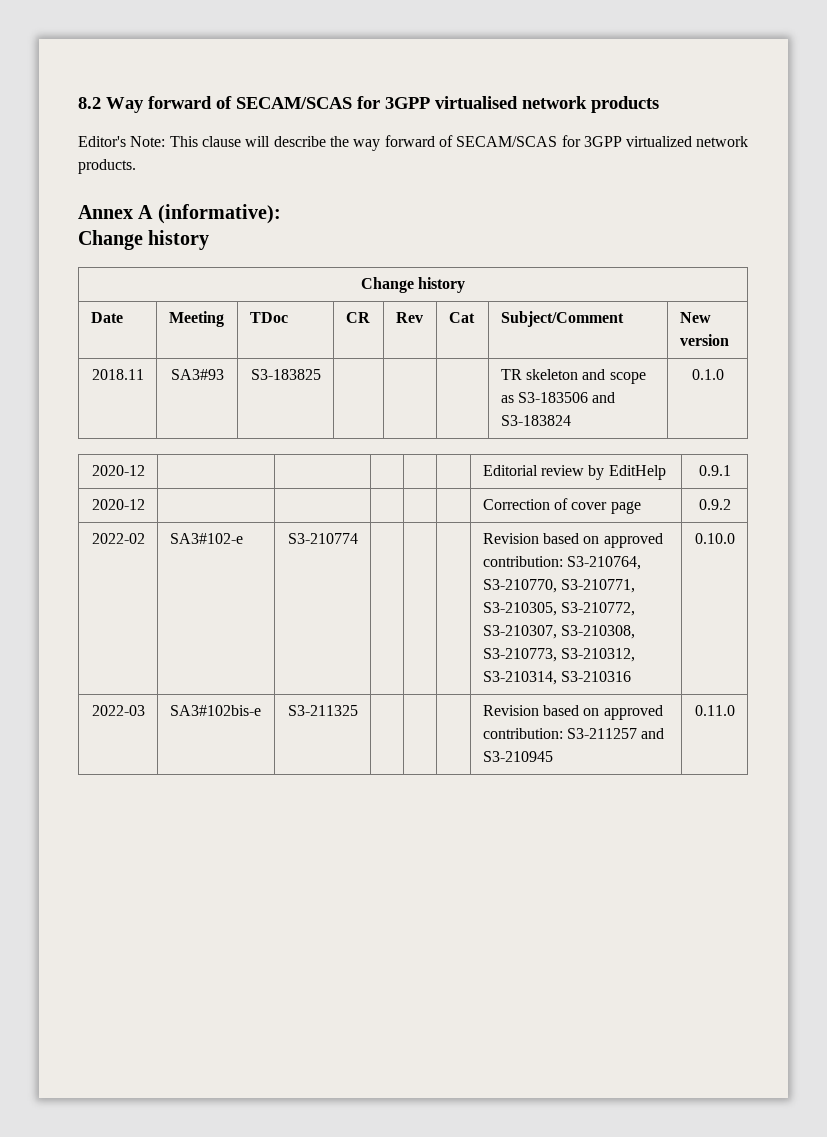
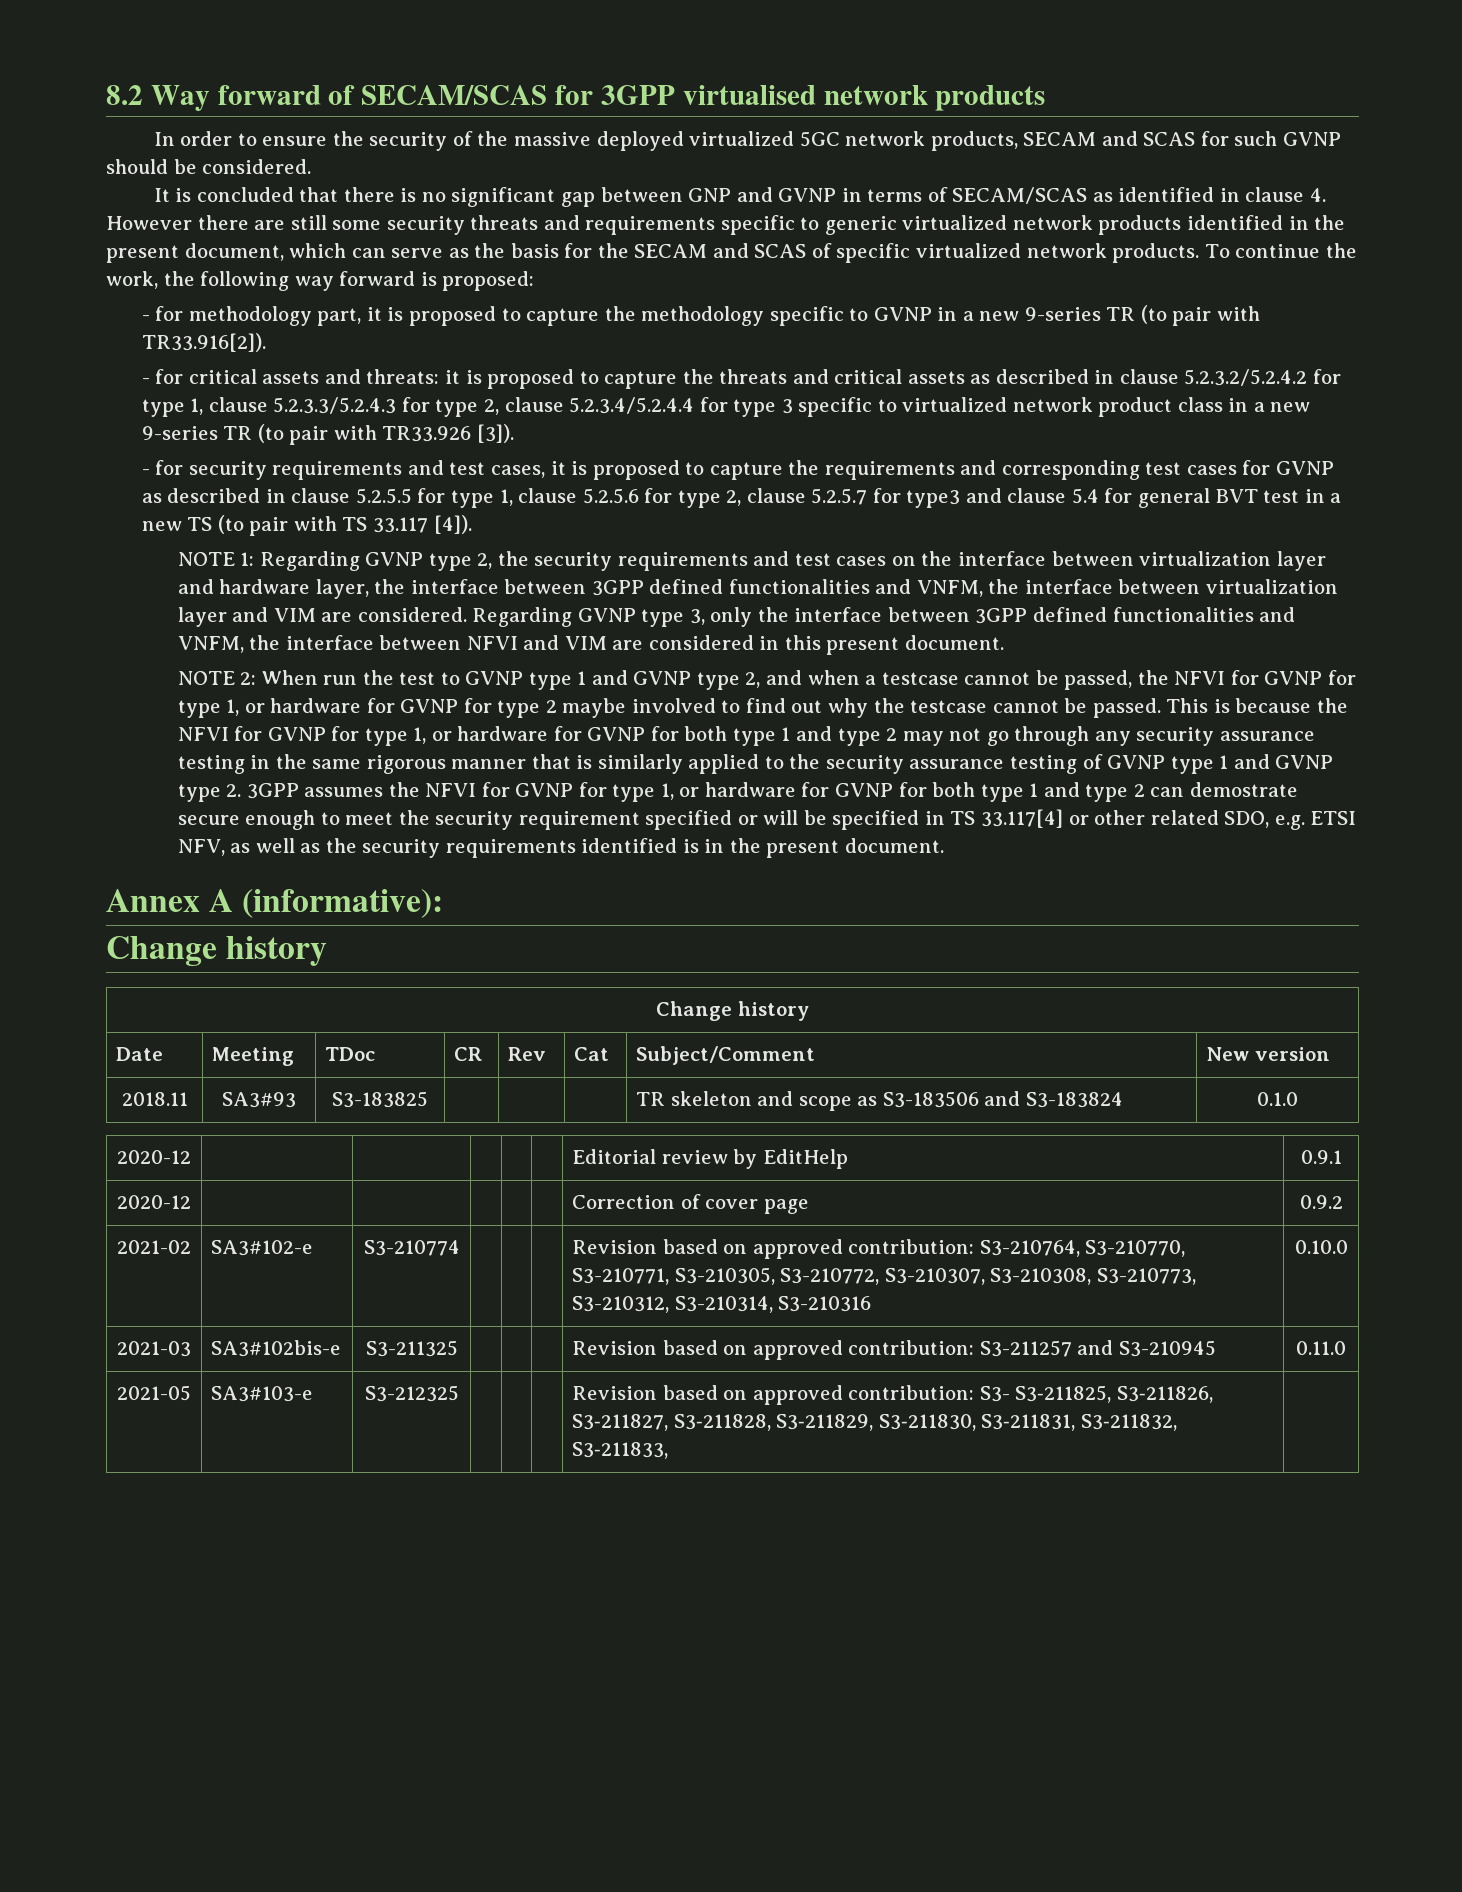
[78,135,749,151] [78,159,136,174] Editor's Note: This clause will describe the way forward of SECAM/SCAS for 3GPP virtualized network products. -> [153,131,1341,151] [106,159,312,174] [153,187,1326,207] [106,215,1346,235] [106,243,1357,263] [106,271,535,291] [141,305,1260,326] [141,333,266,352] [141,369,1341,389] [141,397,1311,417] [141,424,514,445] [141,460,1334,480] [141,488,1342,508] [141,515,472,536] [177,551,1326,571] [177,579,1338,599] [177,607,1296,627] [177,635,1004,655] [177,670,1356,690] [177,698,1348,718] [177,726,1315,746] [177,754,1334,774] [177,782,1298,802] [177,809,1357,830] [177,838,944,858] In order to ensure the security of the massive deployed virtualized 5GC network products, SECAM and SCAS for such GVNP should be considered. // It is concluded that there is no significant gap between GNP and GVNP in terms of SECAM/SCAS as identified in clause 4. However there are still some security threats and requirements specific to generic virtualized network products identified in the present document, which can serve as the basis for the SECAM and SCAS of specific virtualized network products. To continue the work, the following way forward is proposed: // - for methodology part, it is proposed to capture the methodology specific to GVNP in a new 9-series TR (to pair with TR33.916[2]). // - for critical assets and threats: it is proposed to capture the threats and critical assets as described in clause 5.2.3.2/5.2.4.2 for type 1, clause 5.2.3.3/5.2.4.3 for type 2, clause 5.2.3.4/5.2.4.4 for type 3 specific to virtualized network product class in a new 9-series TR (to pair with TR33.926 [3]). // - for security requirements and test cases, it is proposed to capture the requirements and corresponding test cases for GVNP as described in clause 5.2.5.5 for type 1, clause 5.2.5.6 for type 2, clause 5.2.5.7 for type3 and clause 5.4 for general BVT test in a new TS (to pair with TS 33.117 [4]). // NOTE 1: Regarding GVNP type 2, the security requirements and test cases on the interface between virtualization layer and hardware layer, the interface between 3GPP defined functionalities and VNFM, the interface between virtualization layer and VIM are considered. Regarding GVNP type 3, only the interface between 3GPP defined functionalities and VNFM, the interface between NFVI and VIM are considered in this present document. // NOTE 2: When run the test to GVNP type 1 and GVNP type 2, and when a testcase cannot be passed, the NFVI for GVNP for type 1, or hardware for GVNP for type 2 maybe involved to find out why the testcase cannot be passed. This is because the NFVI for GVNP for type 1, or hardware for GVNP for both type 1 and type 2 may not go through any security assurance testing in the same rigorous manner that is similarly applied to the security assurance testing of GVNP type 1 and GVNP type 2. 3GPP assumes the NFVI for GVNP for type 1, or hardware for GVNP for both type 1 and type 2 can demostrate secure enough to meet the security requirement specified or will be specified in TS 33.117[4] or other related SDO, e.g. ETSI NFV, as well as the security requirements identified is in the present document.
[91,533,145,544] 2022-02 -> [117,1240,191,1254] 2021-02
[91,705,145,716] 2022-03 -> [117,1341,191,1357] 2021-03
(735, 710) none -> [117,1385,191,1401] [211,1386,314,1402] [364,1385,459,1402] [572,1385,1213,1405] [572,1414,1177,1431] [572,1442,669,1459] // 2021-05 | SA3#103-e | S3-212325 | | | | Revision based on approved contribution: S3- S3‑211825, S3‑211826, S3‑211827, S3‑211828, S3‑211829, S3‑211830, S3‑211831, S3‑211832, S3‑211833, |

